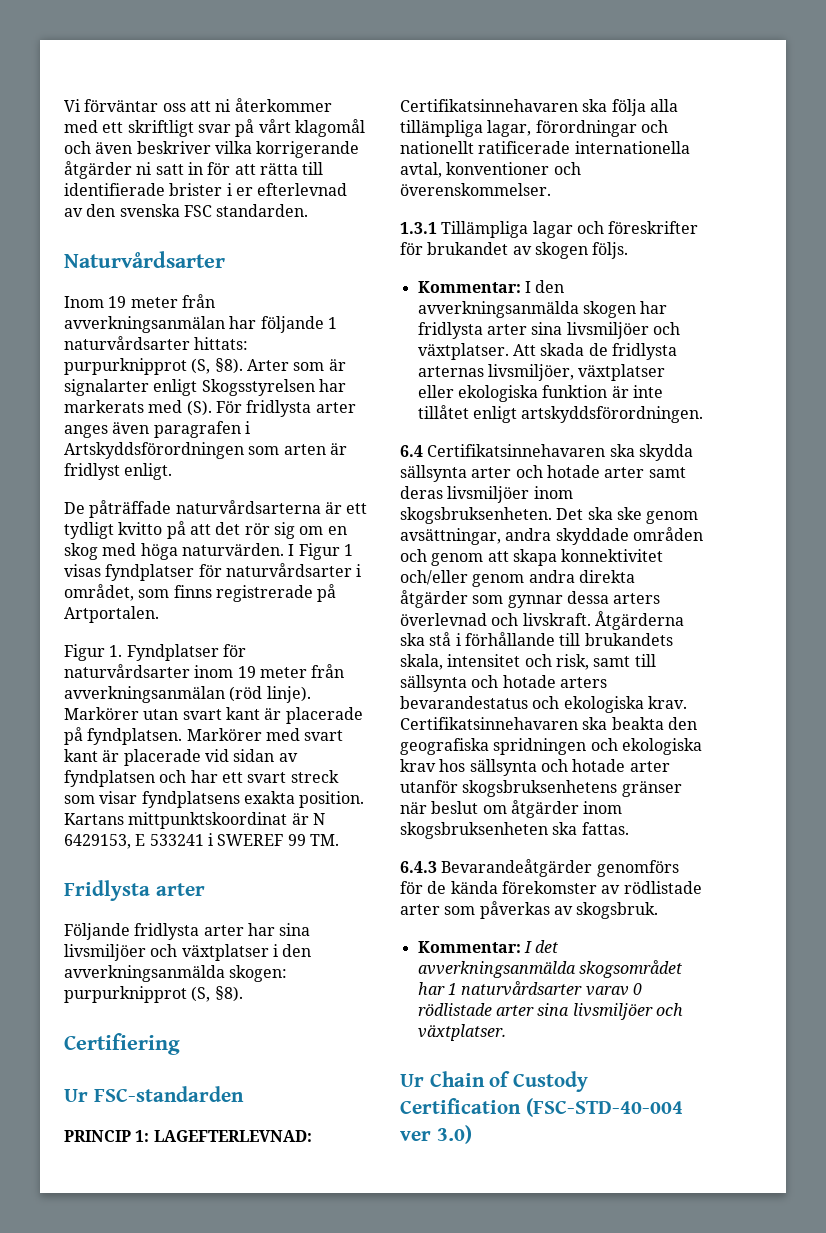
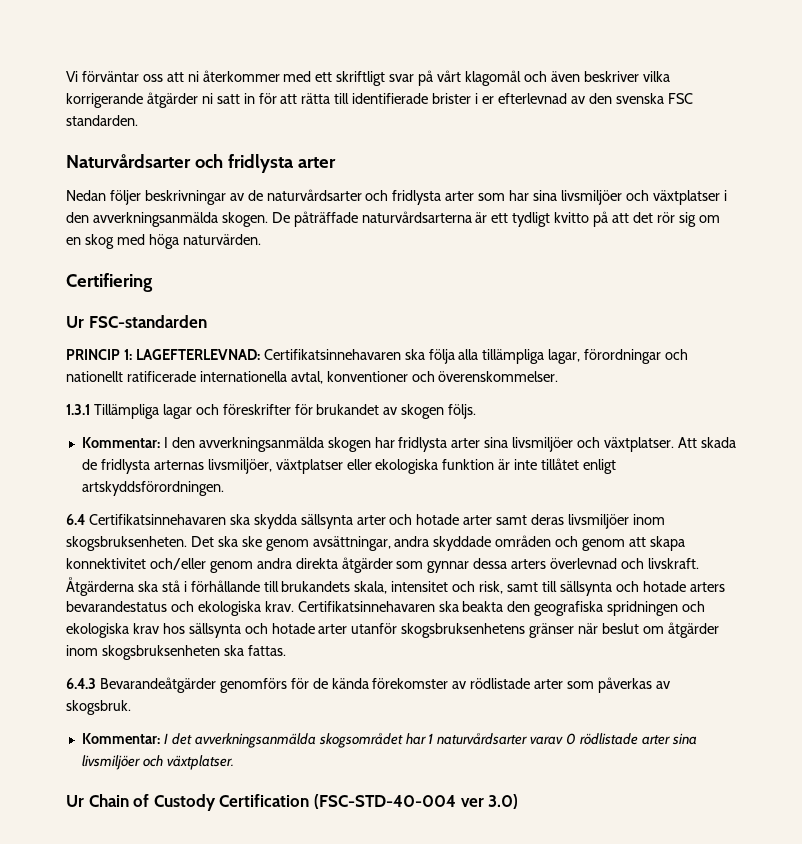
[64,294,215,308] [64,316,337,333] [64,336,249,350] [64,358,346,375] [64,379,346,396] [64,400,356,417] [64,421,250,438] [64,442,347,459] [64,463,173,480] // Inom 19 meter från avverkningsanmälan har följande 1 naturvårdsarter hittats: purpurknipprot (S, §8). Arter som är signalarter enligt Skogsstyrelsen har markerats med (S). För fridlysta arter anges även paragrafen i Artskyddsförordningen som arten är fridlyst enligt. // -> [194,154,336,173] [66,189,727,205] [66,212,268,227] och fridlysta arter // Nedan följer beskrivningar av de naturvårdsarter och fridlysta arter som har sina livsmiljöer och växtplatser i den avverkningsanmälda skogen.
[288,543,353,560] [64,563,362,581] [64,584,337,602] [64,606,159,623] [64,644,246,661] [64,664,345,678] [64,686,311,703] [64,707,363,724] [64,727,344,745] [64,749,298,766] [64,770,339,787] [64,791,365,808] [64,812,325,829] [64,833,339,849] [64,880,205,901] [64,923,311,940] [64,944,312,961] [64,965,288,982] [64,986,243,1003] I Figur 1 visas fyndplatser för naturvårdsarter i området, som finns registrerade på Artportalen. // Figur 1. Fyndplatser för naturvårdsarter inom 19 meter från avverkningsanmälan (röd linje). Markörer utan svart kant är placerade på fyndplatsen. Markörer med svart kant är placerade vid sidan av fyndplatsen och har ett svart streck som visar fyndplatsens exakta position. Kartans mittpunktskoordinat är N 6429153, E 533241 i SWEREF 99 TM. // Fridlysta arter // Följande fridlysta arter har sina livsmiljöer och växtplatser i den avverkningsanmälda skogen: purpurknipprot (S, §8). -> (261, 239) none

